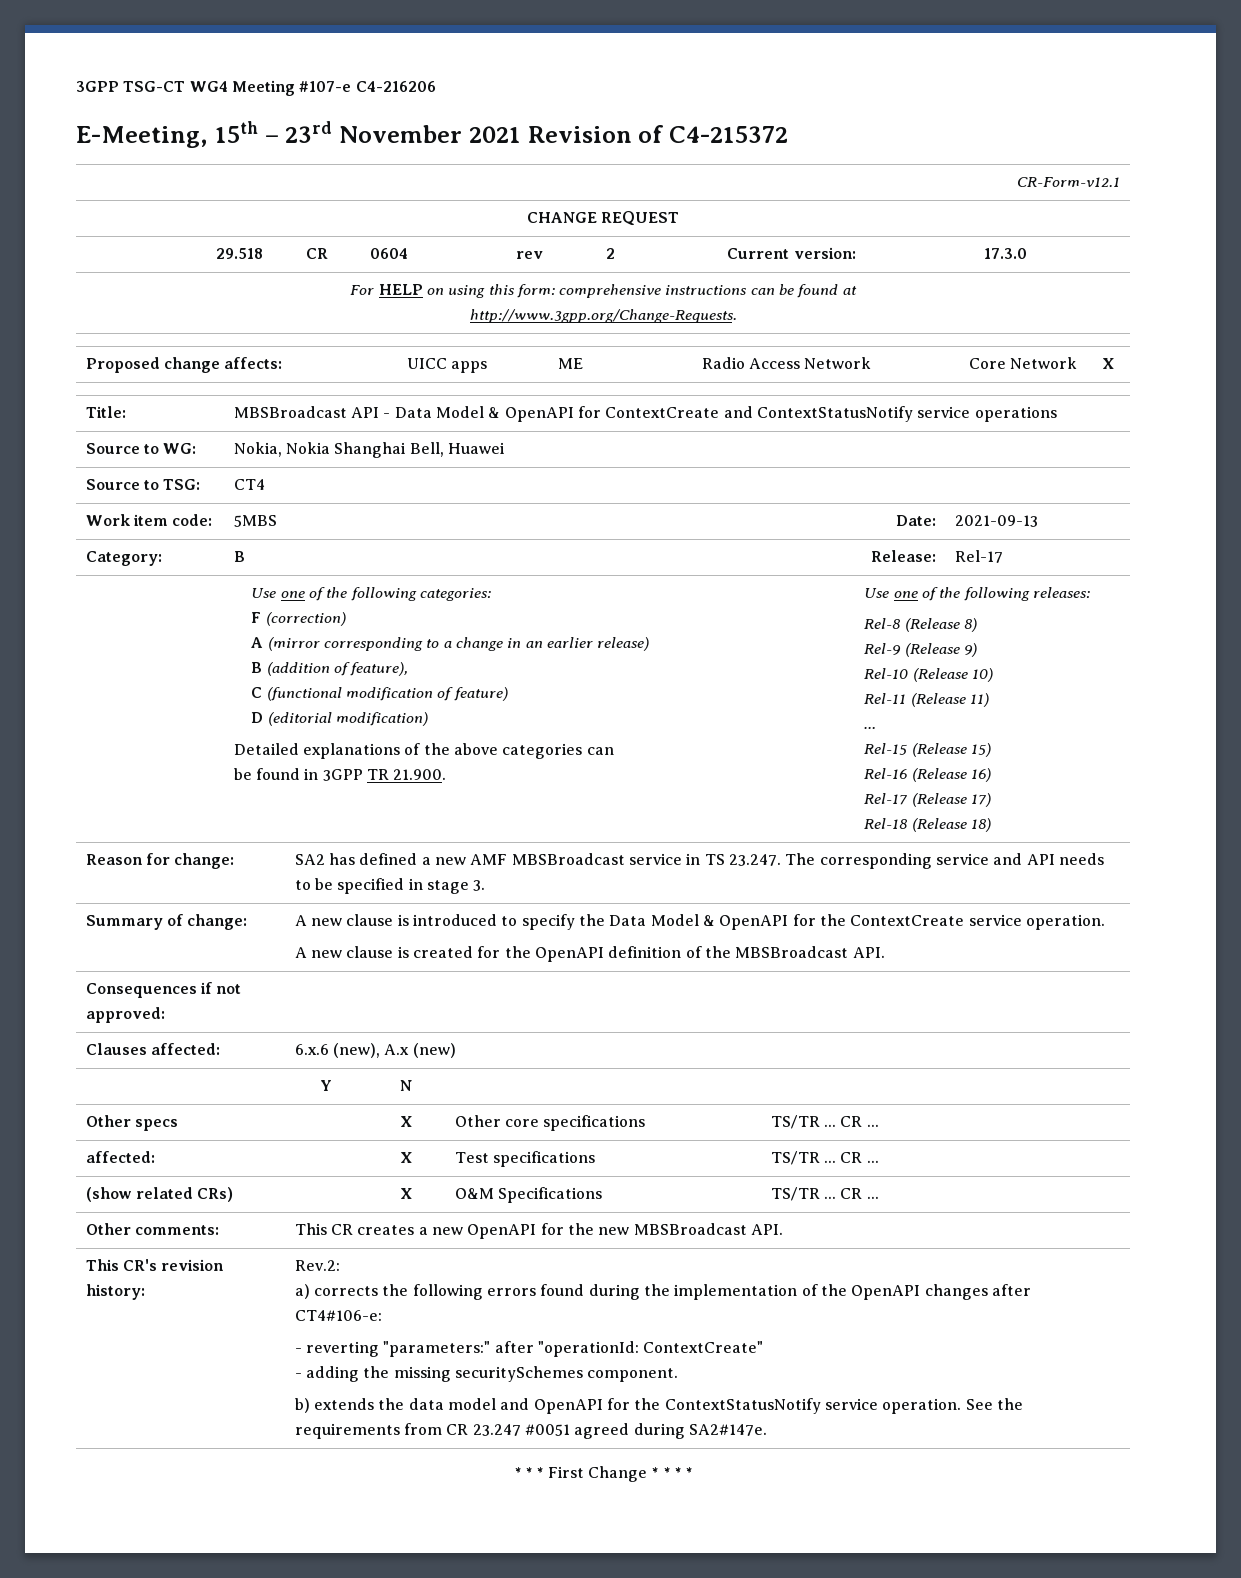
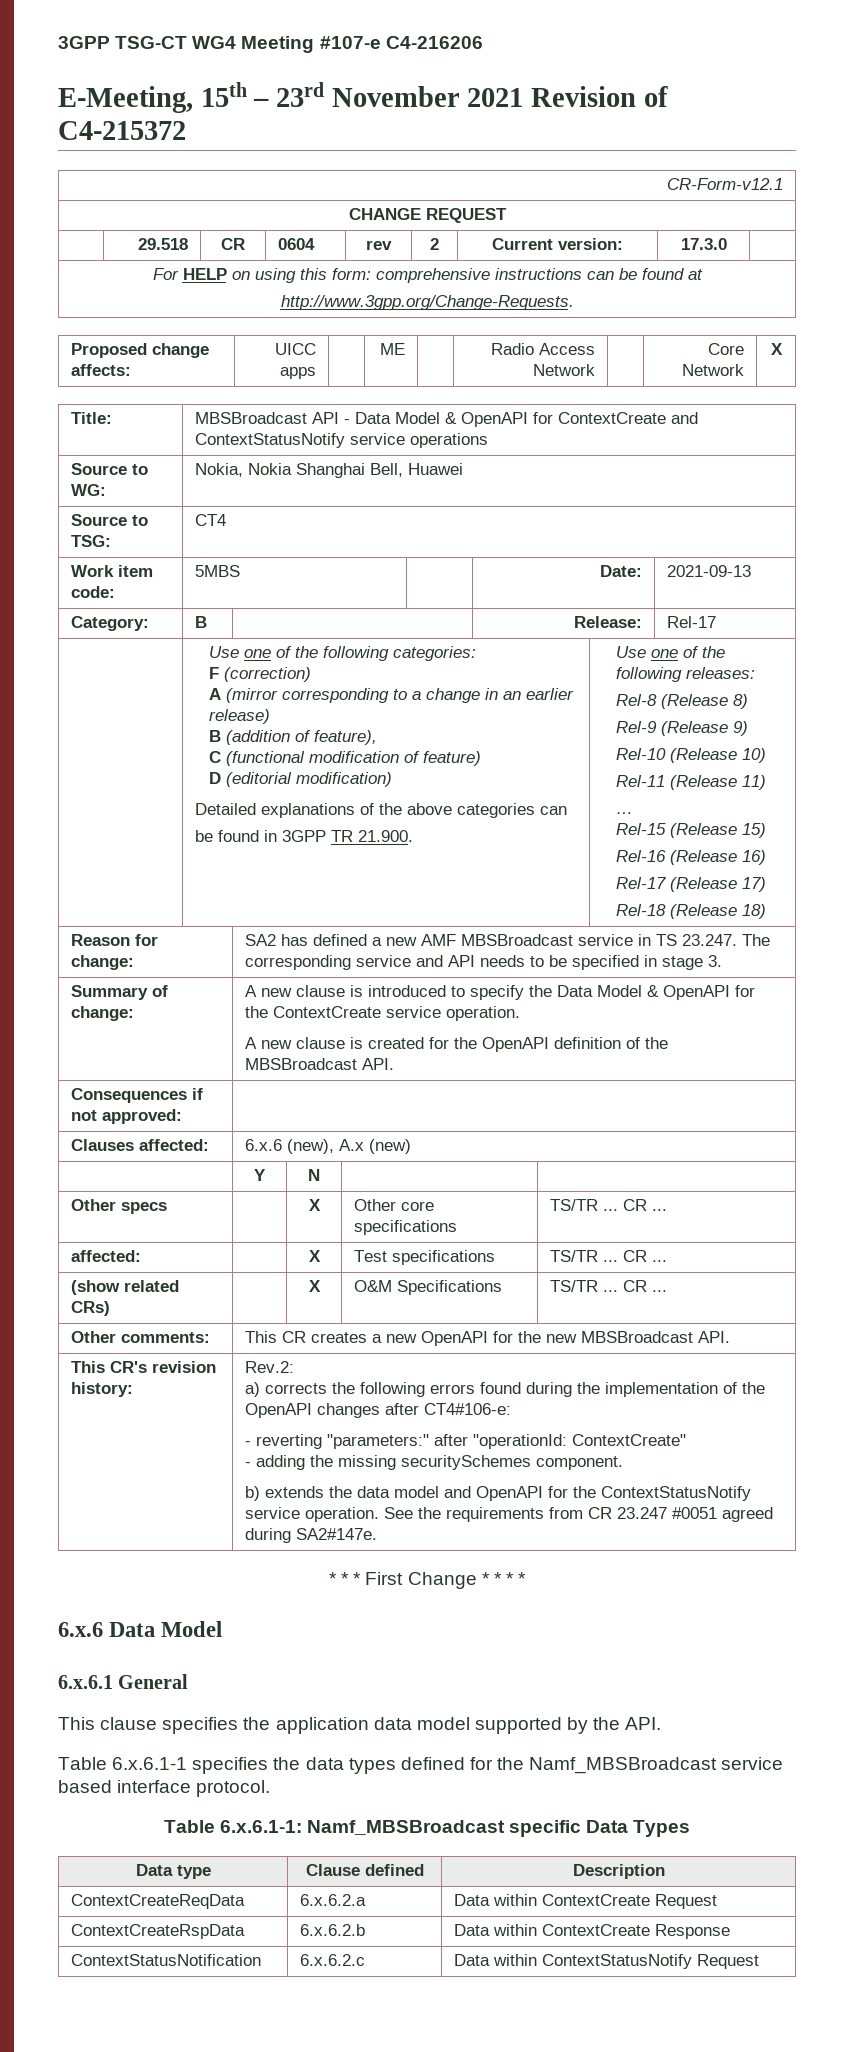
(693, 1472) none -> [58,1621,223,1637] [58,1674,189,1689] [58,1717,662,1734] [58,1757,784,1774] [58,1780,271,1797] [163,1820,691,1837] [135,1864,211,1879] [305,1864,424,1876] [572,1864,665,1879] [71,1894,246,1909] [300,1894,367,1906] [454,1894,718,1909] [71,1924,246,1939] [300,1924,366,1936] [454,1924,731,1939] [71,1954,262,1966] [300,1954,366,1966] [454,1954,760,1969] // 6.x.6 Data Model // 6.x.6.1 General // This clause specifies the application data model supported by the API. // Table 6.x.6.1-1 specifies the data types defined for the Namf_MBSBroadcast service based interface protocol. // Table 6.x.6.1-1: Namf_MBSBroadcast specific Data Types // Data type | Clause defined | Description // ContextCreateReqData | 6.x.6.2.a | Data within ContextCreate Request // ContextCreateRspData | 6.x.6.2.b | Data within ContextCreate Response // ContextStatusNotification | 6.x.6.2.c | Data within ContextStatusNotify Request

